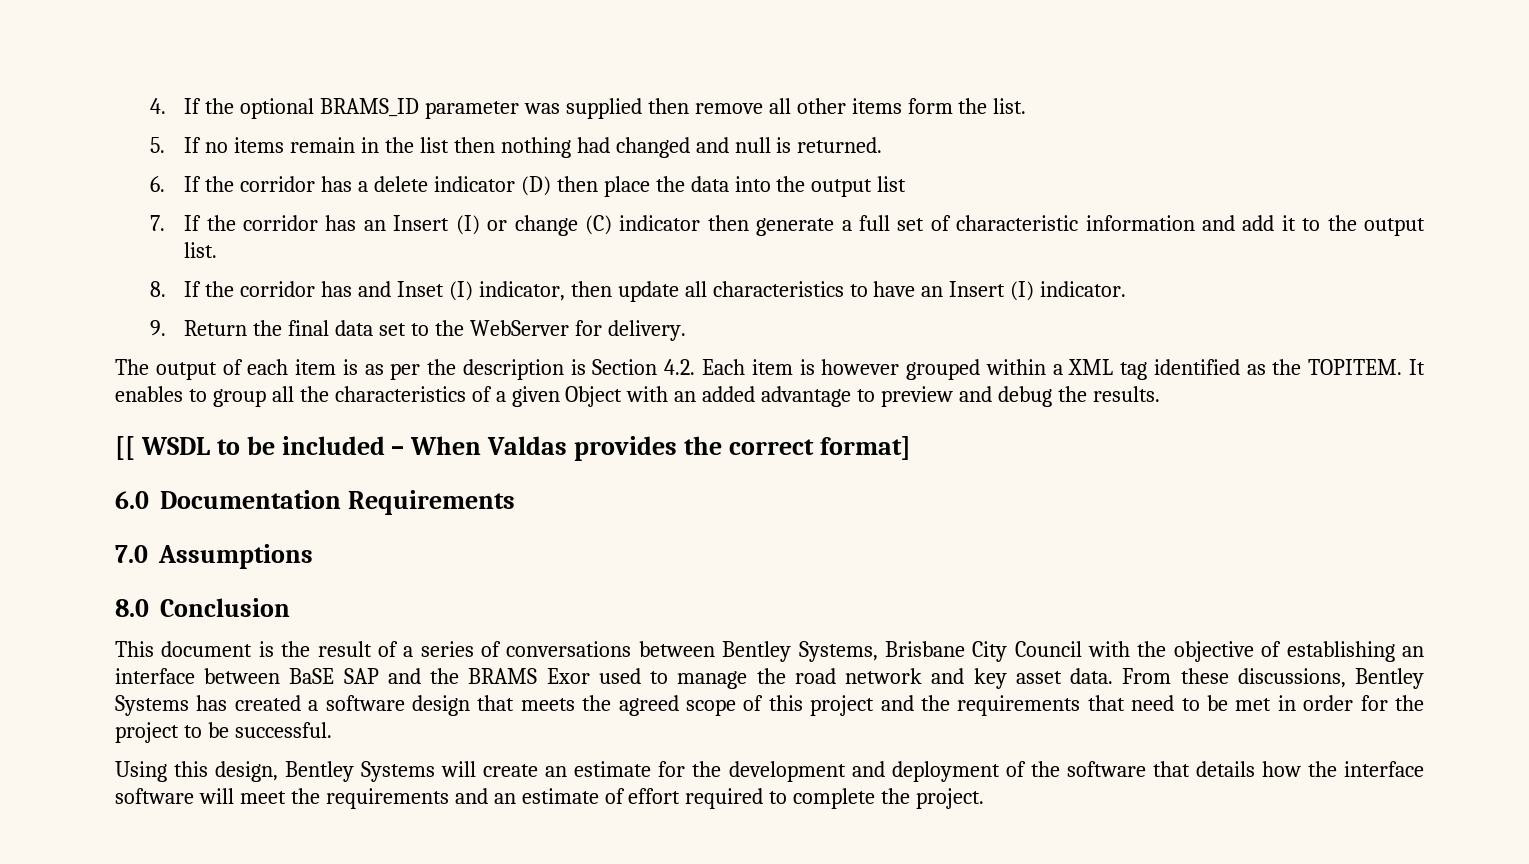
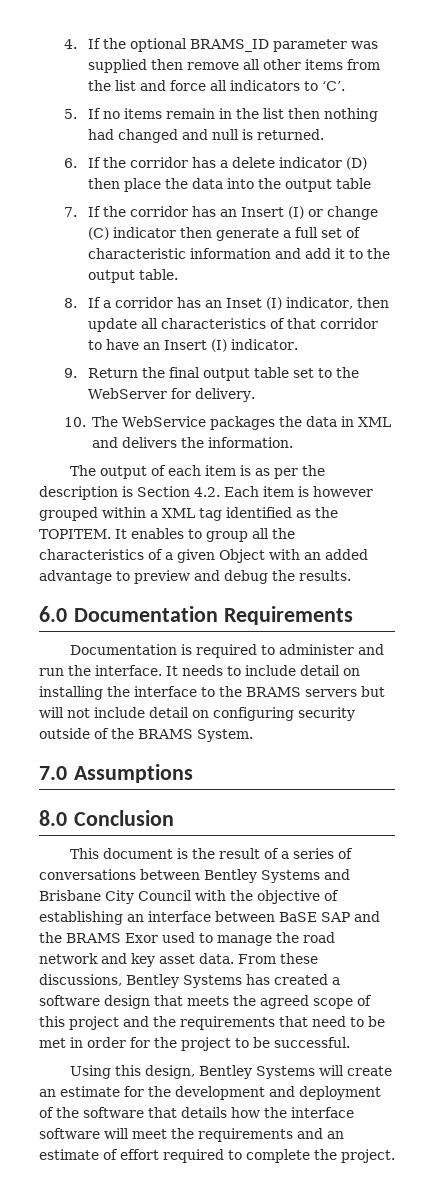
[907,98,1027,114] form the list. -> [347,59,381,70] [88,80,346,91] from the list and force all indicators to ‘C’.
[877,176,907,192] list -> [336,178,372,189] table
[184,242,218,258] list. -> [139,269,179,280] table.
[205,281,392,297] the corridor has and -> [103,297,223,308] a corridor has an
(844, 289) none -> [270,318,379,329] of that corridor
[335,320,374,336] data -> [203,367,290,381] output table
(686, 330) none -> [63,416,392,430] [92,437,294,448] // 10. The WebService packages the data in XML and delivers the information.
[115,436,911,461] [115,490,515,515] [[ WSDL to be included – When Valdas provides the correct format] // 6.0 Documentation Requirements -> [39,606,353,625] [70,644,385,658] [39,665,360,676] [39,686,385,700] [39,707,355,721] [39,728,253,742] 6.0 Documentation Requirements // Documentation is required to administer and run the interface. It needs to include detail on installing the interface to the BRAMS servers but will not include detail on configuring security outside of the BRAMS System.
[798,641,878,662] Systems, -> [261,869,350,883] Systems and

